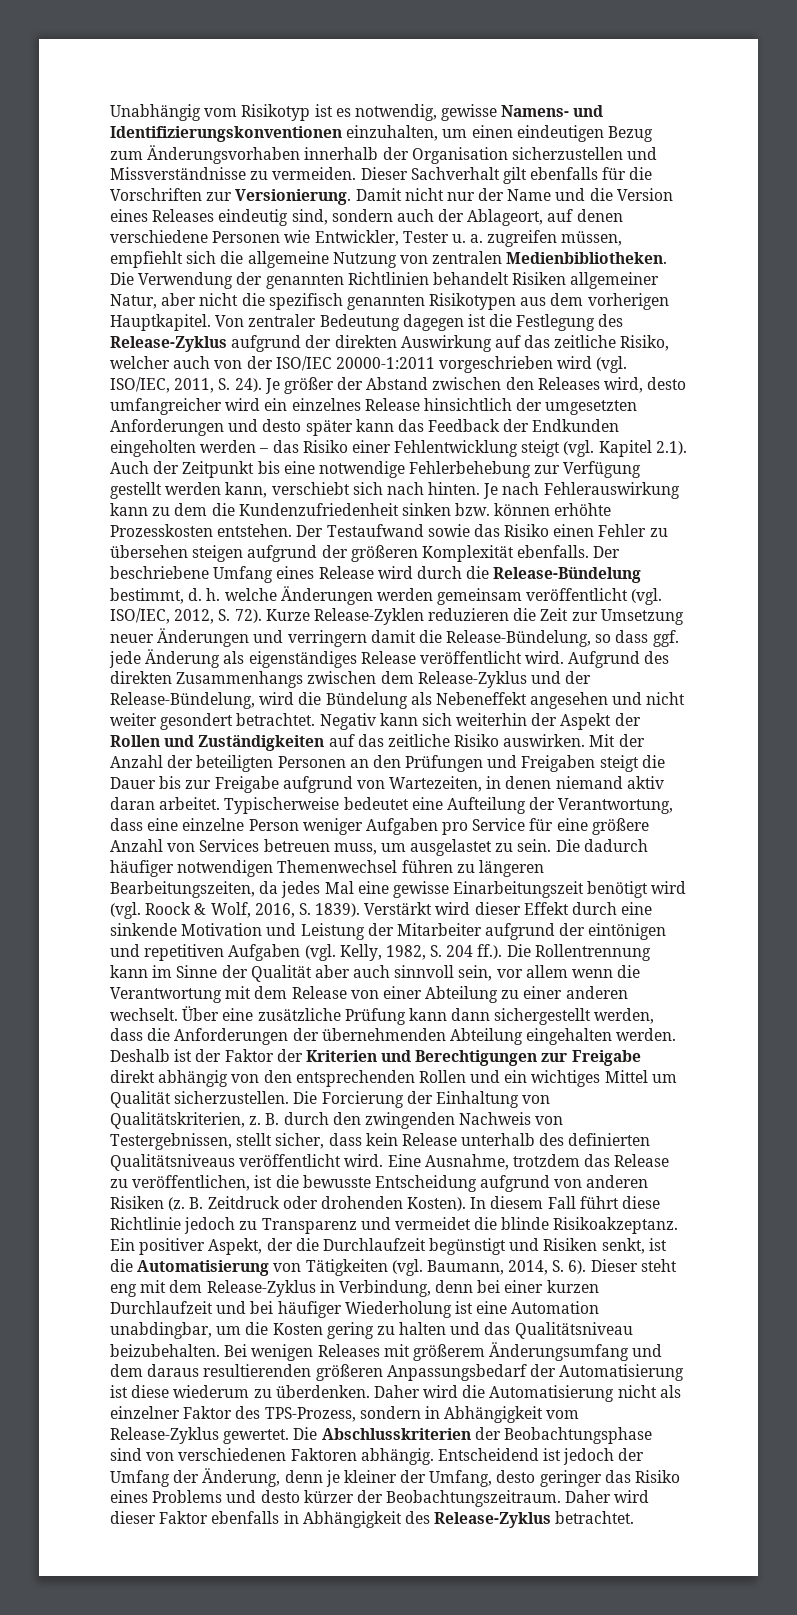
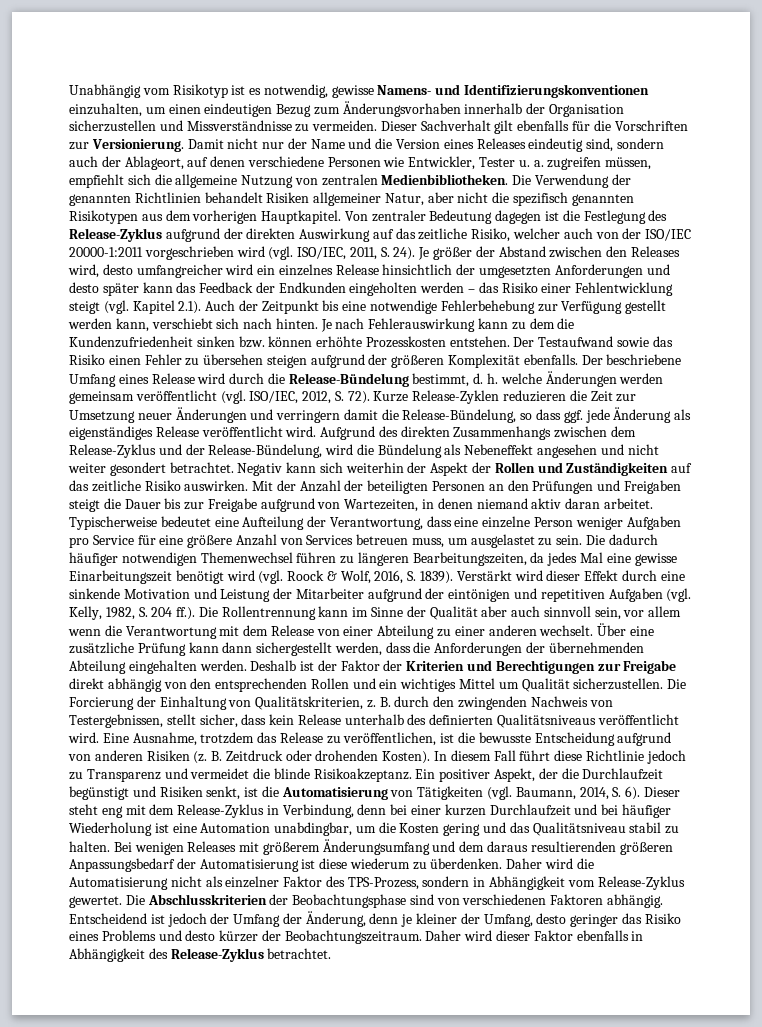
[376,1322,447,1335] zu halten -> (481, 829) none
[110,1344,220,1357] beizubehalten. -> [629,822,680,834] [69,841,110,852] stabil zu halten.

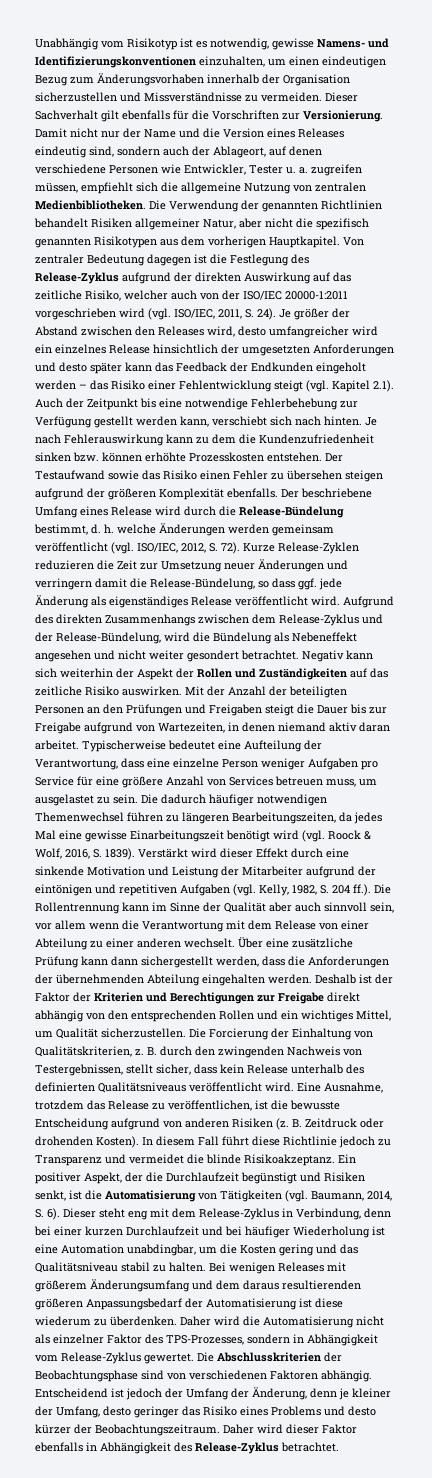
[349,282,418,296] eingeholten -> [316,362,366,374] eingeholt
[459,678,496,689] Mittel -> [356,1010,391,1021] Mittel,
[347,877,419,890] TPS-Prozess, -> [166,1335,244,1345] TPS-Prozesses,

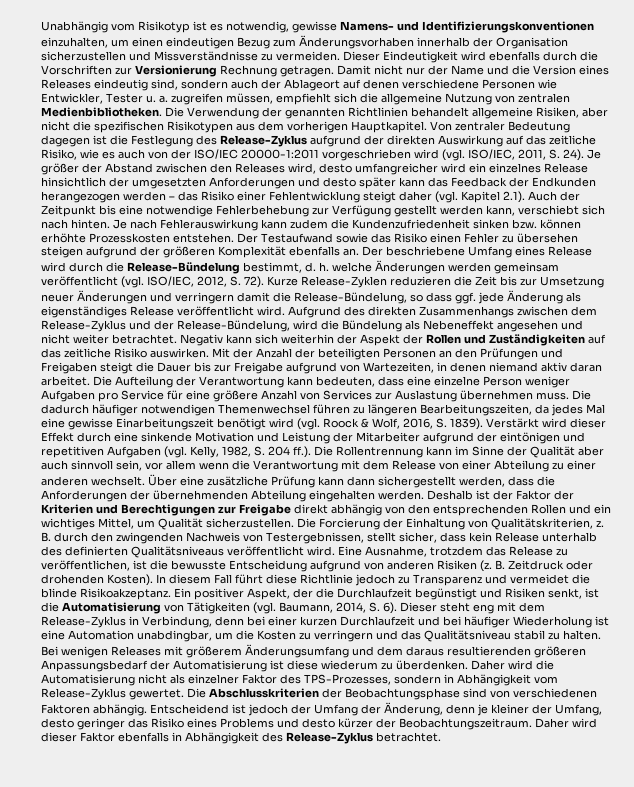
[35,110,383,122] Sachverhalt gilt ebenfalls für die Vorschriften zur Versionierung. -> [383,51,598,63] [41,65,334,77] Eindeutigkeit wird ebenfalls durch die Vorschriften zur Versionierung Rechnung getragen.
[213,146,266,158] Ablageort, -> [284,79,340,91] Ablageort
[91,218,236,230] Risiken allgemeiner Natur, -> [472,107,579,119] allgemeine Risiken,
[316,218,369,230] [35,237,91,248] spezifisch genannten -> [94,121,164,133] spezifischen
[124,290,168,300] welcher -> [80,149,115,159] wie es
[316,362,366,374] eingeholt -> [41,191,120,203] herangezogen
(303, 386) none -> [399,191,432,201] daher
[196,434,236,444] zu dem -> [290,219,328,229] zudem
[227,488,278,498] ebenfalls. -> [289,246,359,256] ebenfalls an.
(137, 565) none -> [500,276,517,286] bis
[187,650,239,662] gesondert -> (109, 339) none
[82,740,322,752] [35,759,118,770] Typischerweise bedeutet eine Aufteilung der Verantwortung, -> [93,376,375,388] Die Aufteilung der Verantwortung kann bedeuten,
[275,776,377,787] [35,794,138,806] betreuen muss, um ausgelastet zu sein. -> [375,390,569,402] zur Auslastung übernehmen muss.
[279,1244,314,1256] gering -> [299,630,373,642] zu verringern

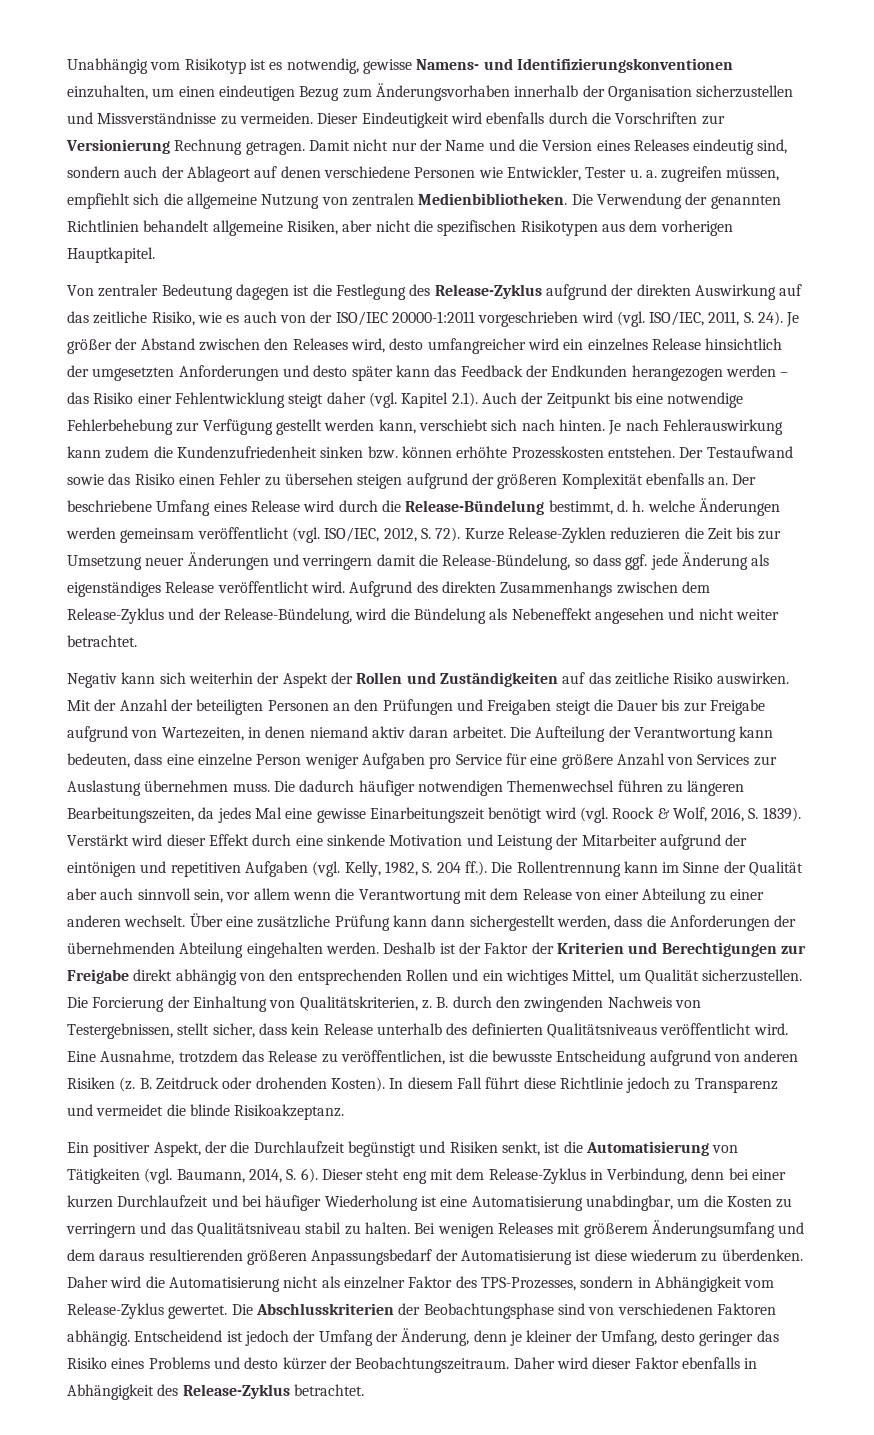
(427, 127) none -> (155, 255) //
(177, 339) none -> (137, 641) //
(171, 594) none -> (345, 1112) //
[68,630,134,640] Automation -> [471,1196,583,1211] Automatisierung

